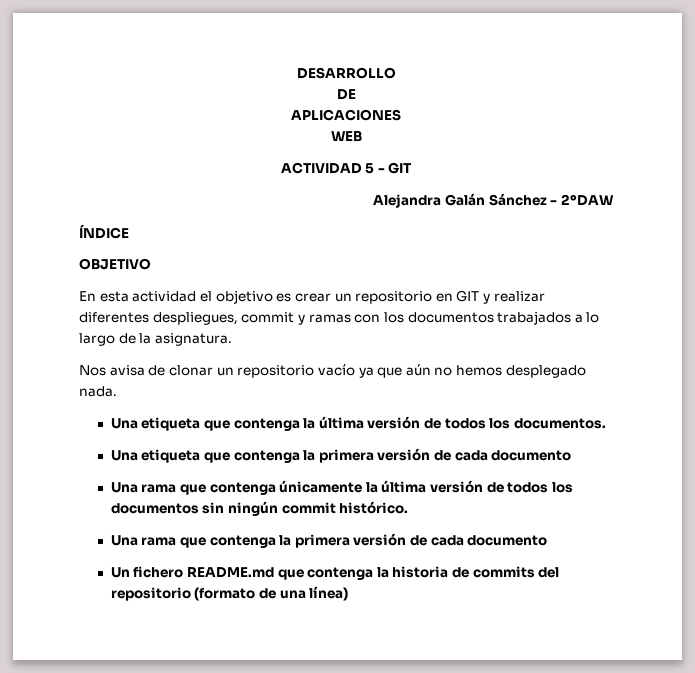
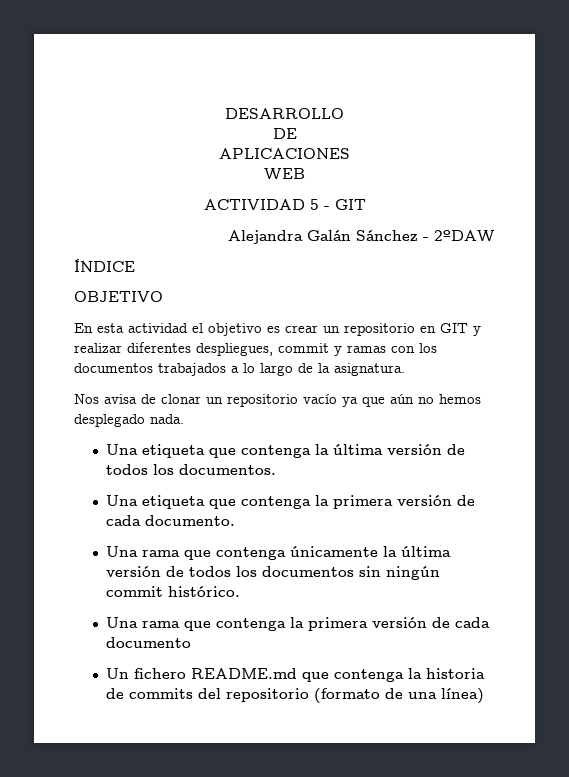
[491,450,572,461] documento -> [145,515,236,526] documento.

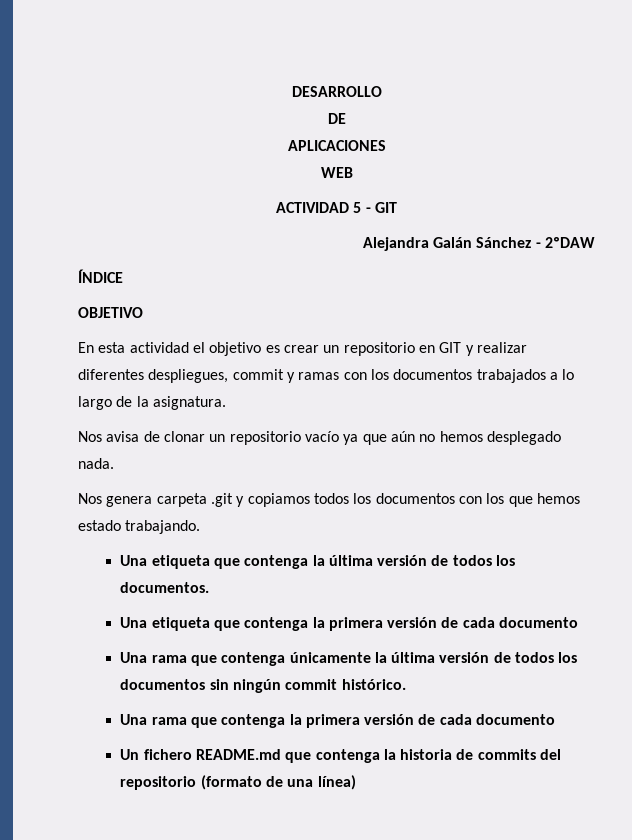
(184, 419) none -> [78,493,580,507] [78,520,201,534] // Nos genera carpeta .git y copiamos todos los documentos con los que hemos estado trabajando.
[145,515,236,526] documento. -> [499,617,579,628] documento

